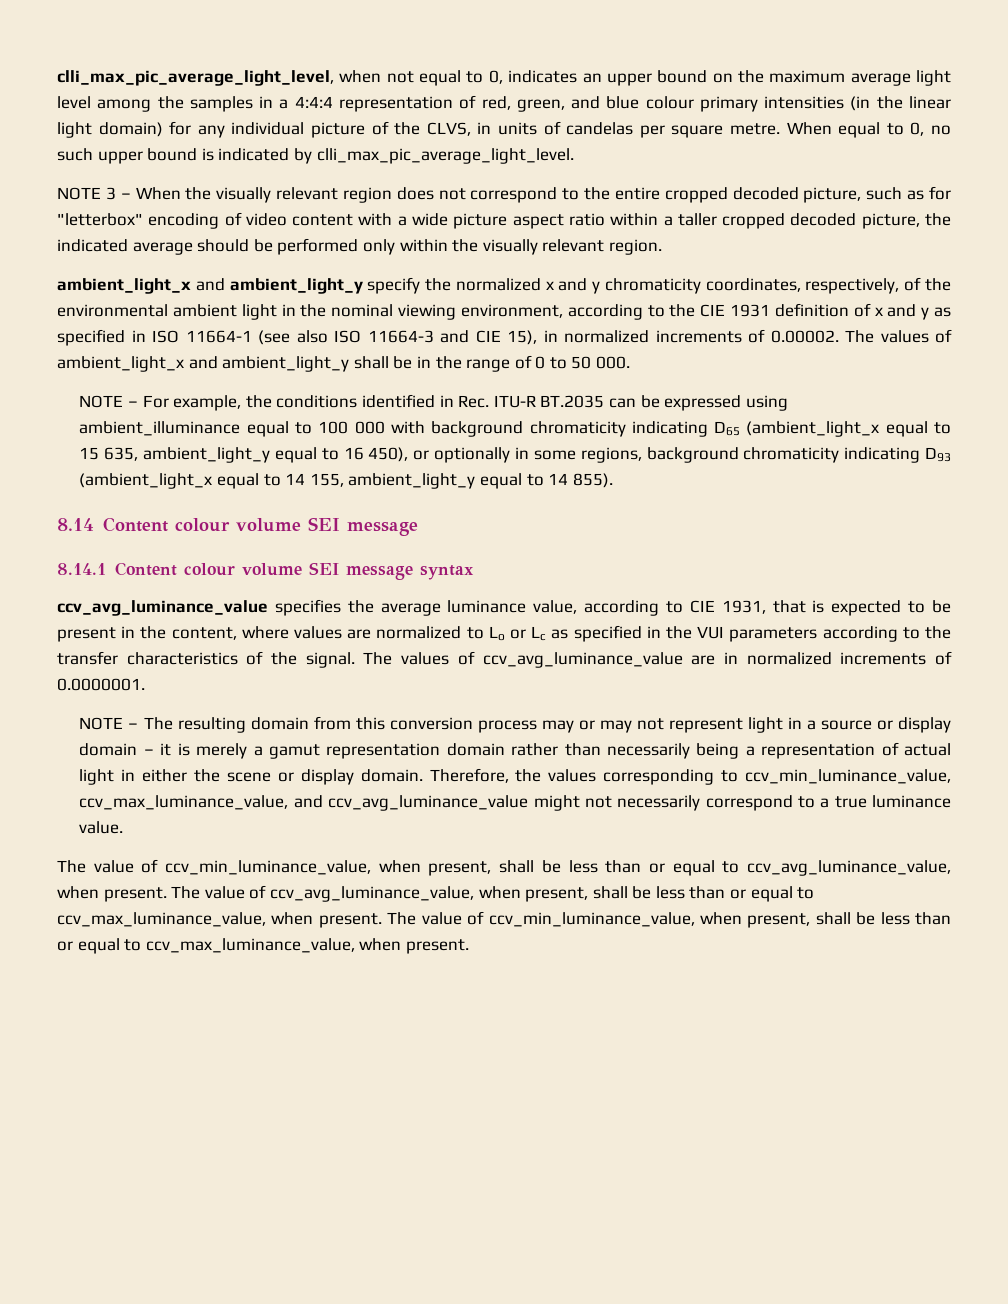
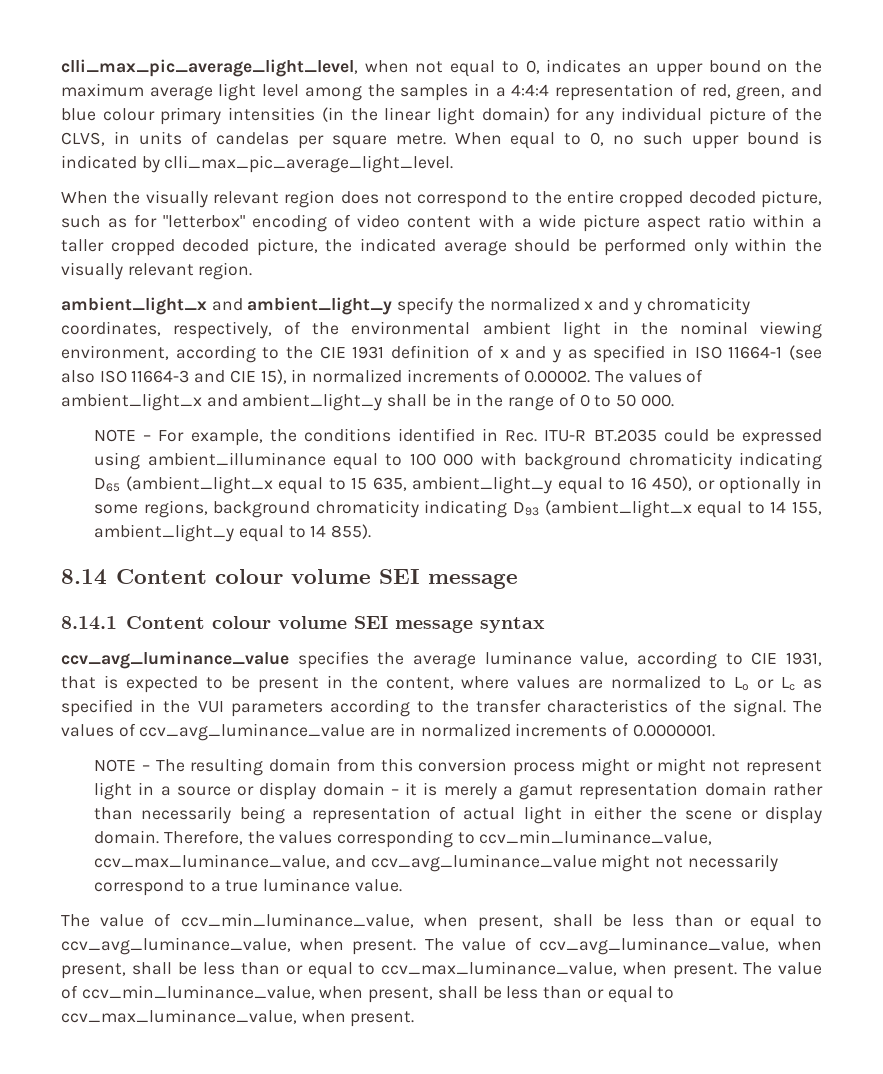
[57,187,131,200] NOTE 3 – -> (454, 164) none
[608,398,636,408] can -> [663,429,709,442] could
[541,720,632,733] may or may -> [580,758,707,776] might or might

